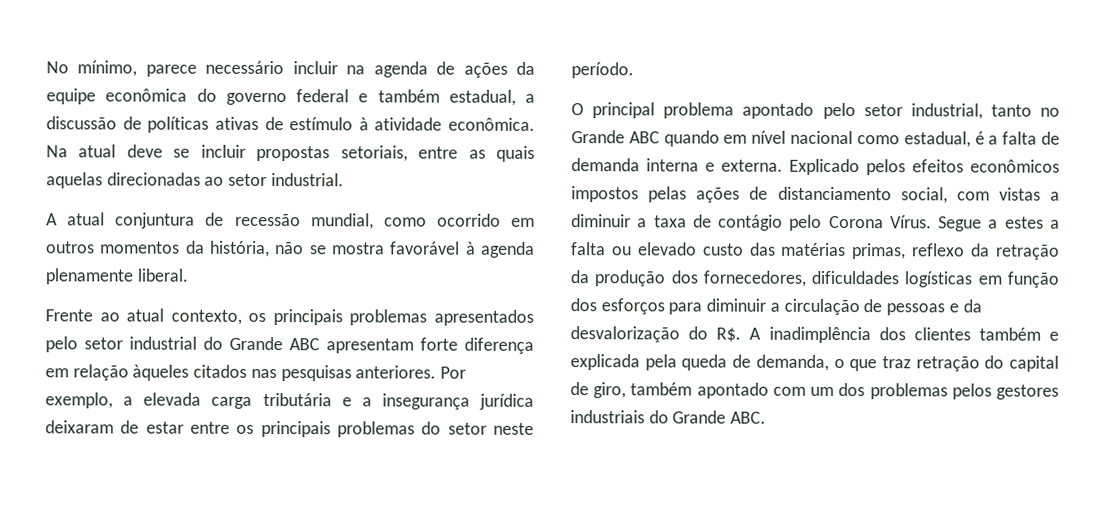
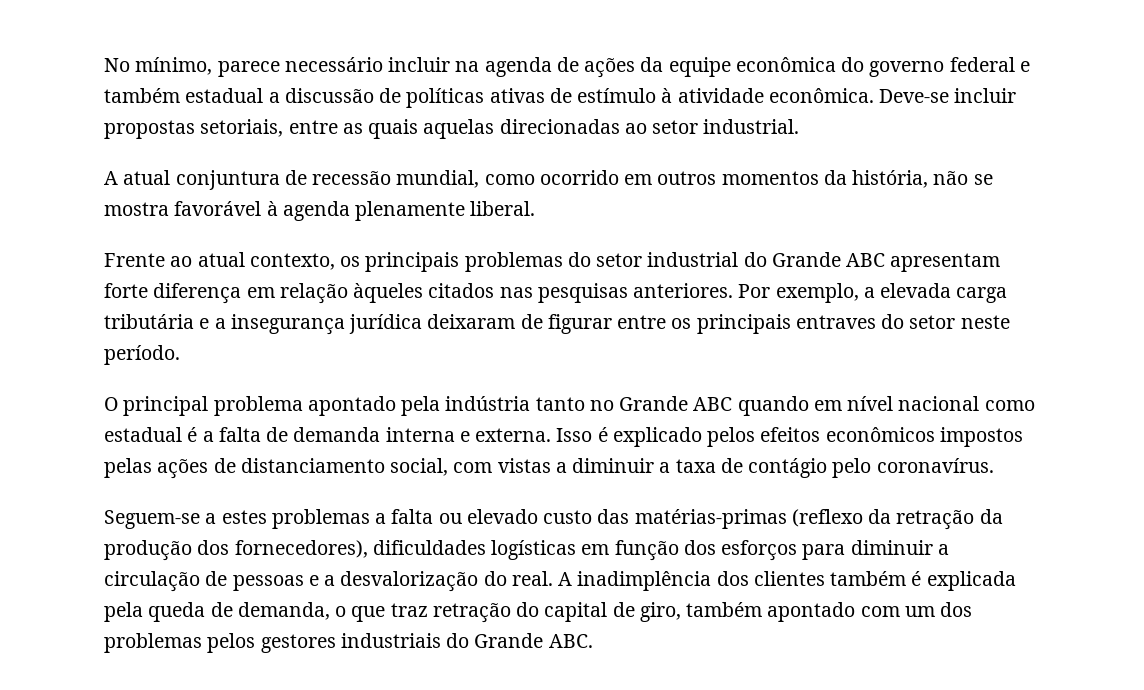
[448,89,516,106] estadual, -> [185,88,264,103] estadual
[46,144,191,158] Na atual deve se -> [879,89,950,103] Deve-se
[434,309,534,326] [45,336,78,353] apresentados pelo -> [567,252,591,267] do
[145,421,184,434] estar -> [547,314,612,334] figurar
[337,421,416,438] problemas -> [795,315,876,329] entraves
[822,102,983,120] pelo setor industrial, -> [401,396,531,416] pela indústria
[903,131,971,148] estadual, -> [104,427,182,442] estadual
[789,158,860,176] Explicado -> [556,427,702,447] Isso é explicado
[828,215,983,232] Corona Vírus. Segue -> [876,458,994,473] [104,510,200,529] coronavírus. // Seguem-se
(1044, 222) none -> [271,509,370,529] problemas
[781,242,966,260] matérias primas, reflexo -> [634,509,863,529] matérias-primas (reflexo
[702,270,806,287] fornecedores, -> [234,540,368,558] fornecedores),
[962,299,982,313] da -> [324,575,336,586] a
[716,327,742,342] R$. -> [511,571,553,586] real.
[1049,331,1059,341] e -> [911,571,922,586] é

